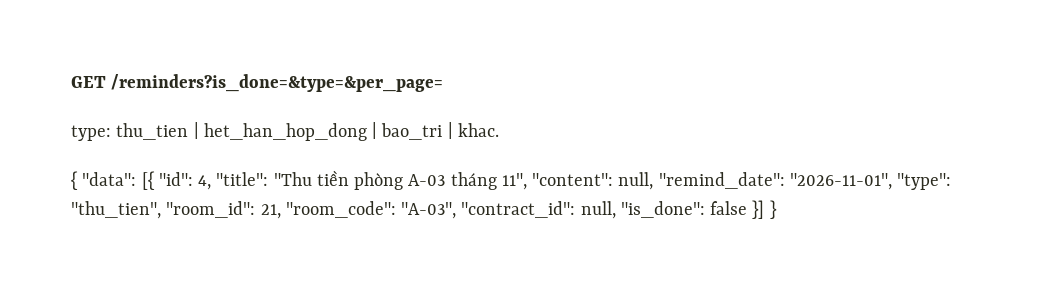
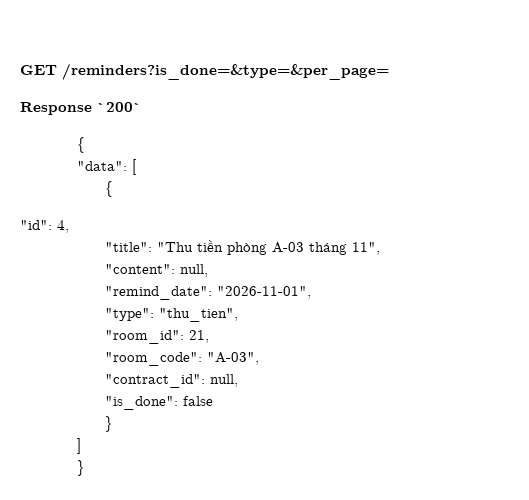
[71,122,499,141] [71,171,155,190] type: thu_tien | het_han_hop_dong | bao_tri | khac. // { "data": [{ -> [20,102,142,115] [76,137,85,153] [76,159,136,175] [105,181,114,197] Response `200` // { // "data": [ // { //
(212, 182) none -> (69, 226) //
(527, 181) none -> (381, 248) //
(654, 181) none -> (209, 270) //
(892, 181) none -> (312, 292) //
(161, 210) none -> (239, 315) //
(281, 211) none -> (210, 336) //
(457, 210) none -> (260, 358) //
(616, 210) none -> (239, 380) //
[752,200,777,219] }] } -> [105,416,114,432] [76,438,81,454] [76,460,85,476] // } // ] // }

